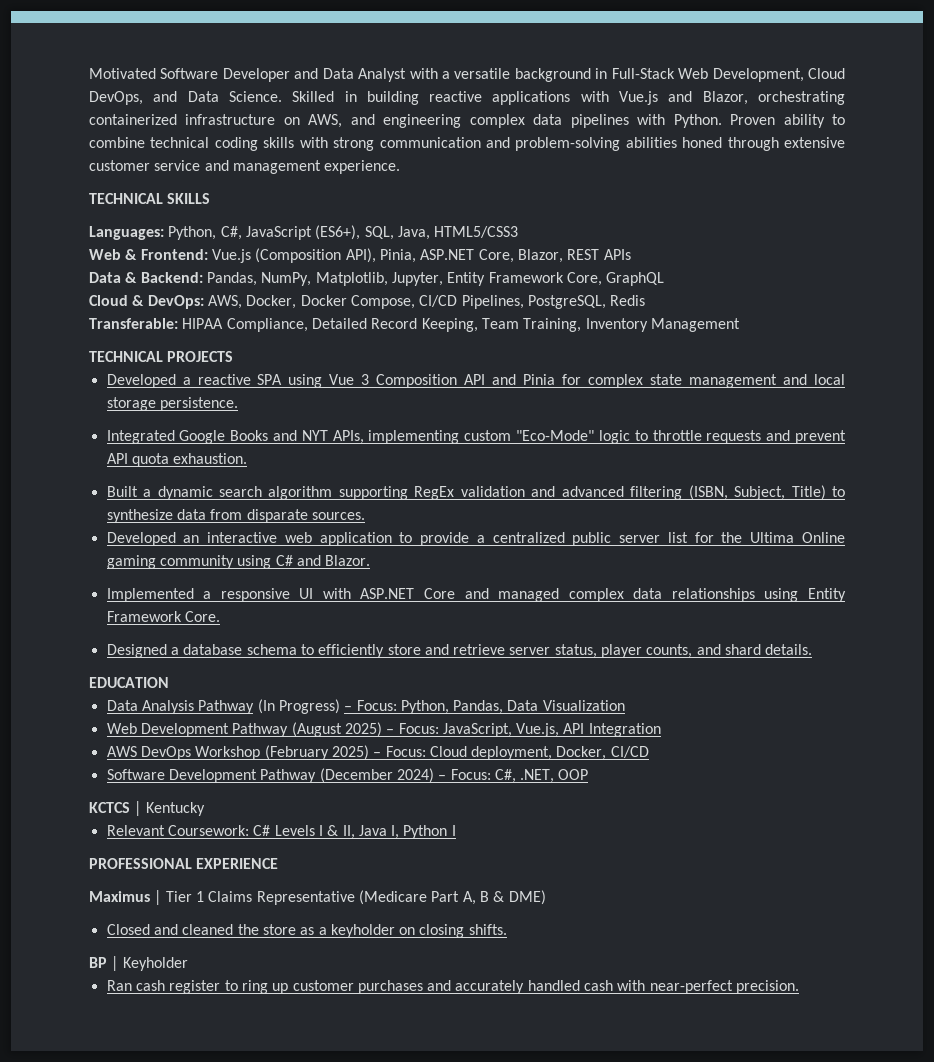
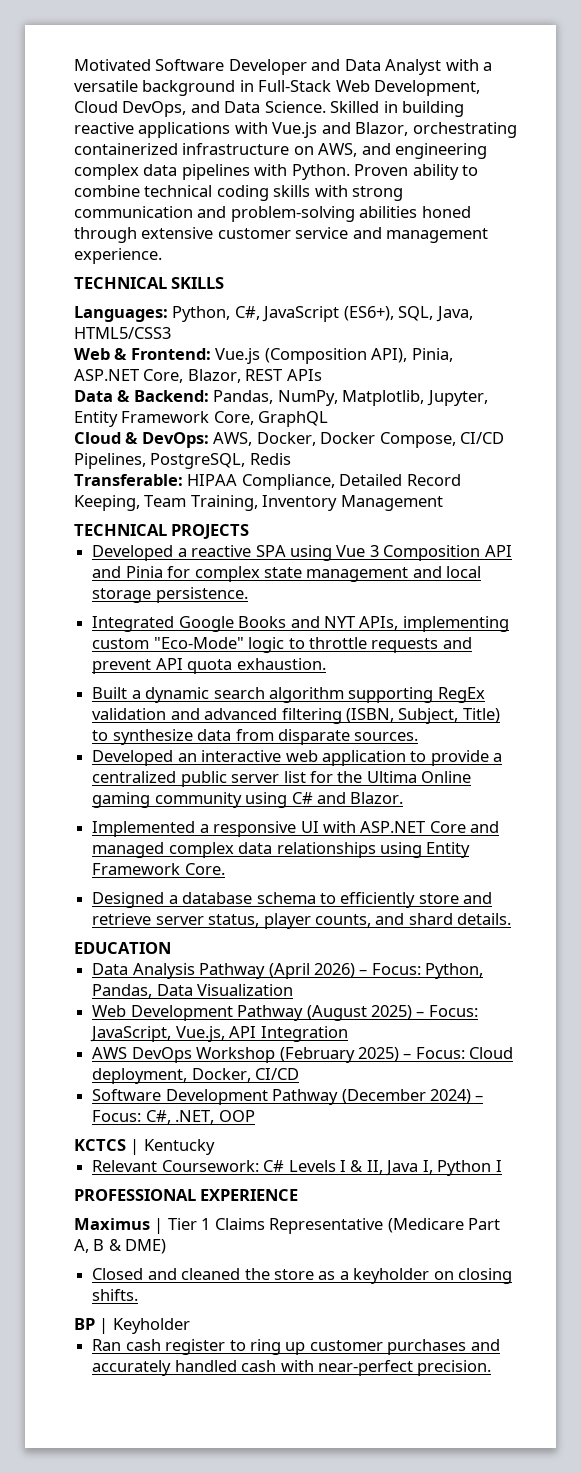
[257,699,340,714] (In Progress) -> [268,963,355,979] (April 2026)

